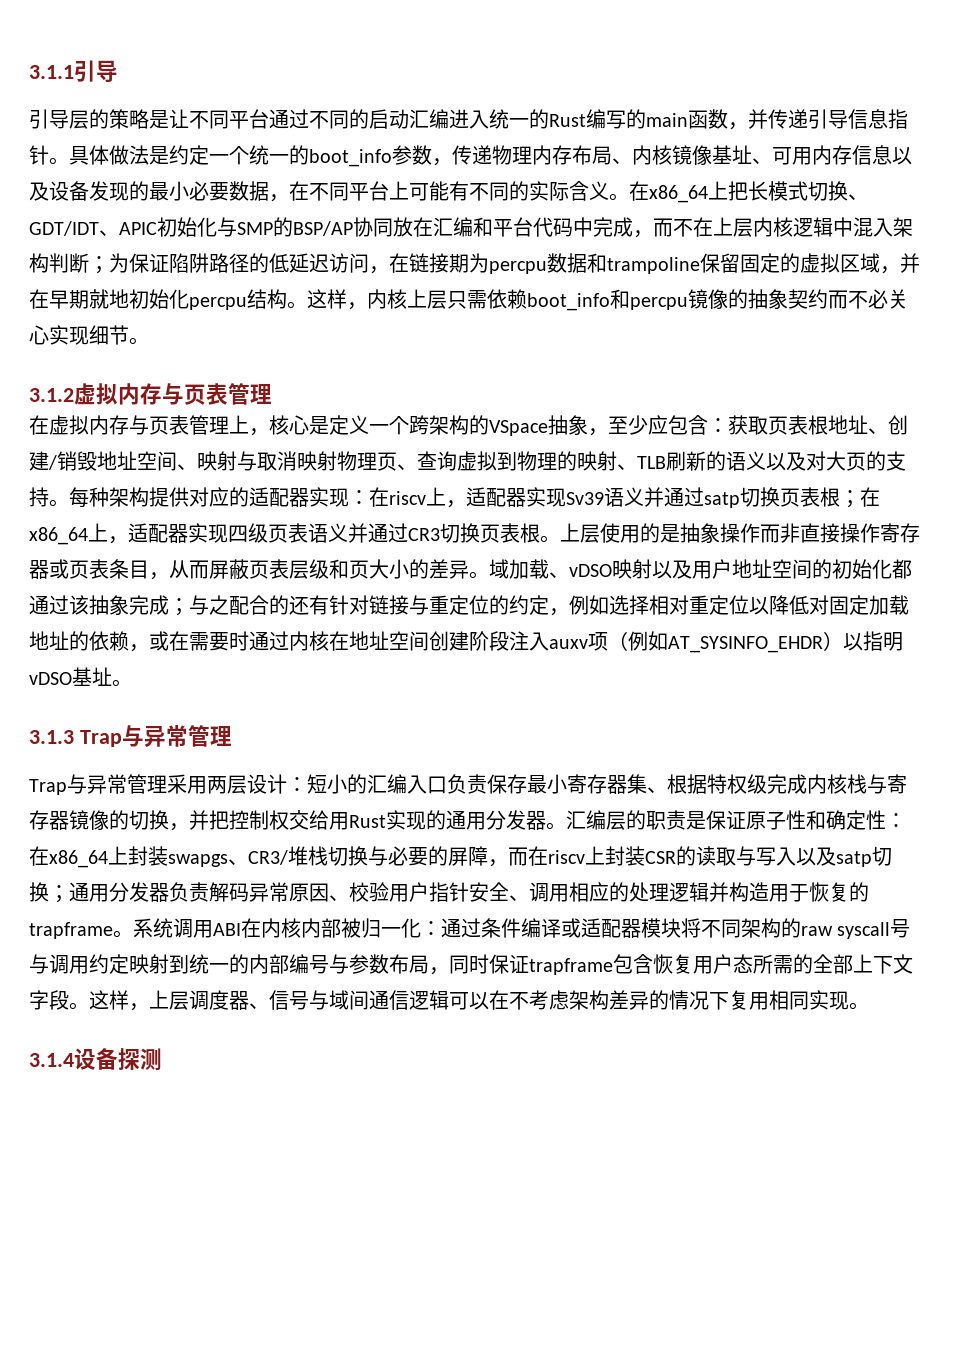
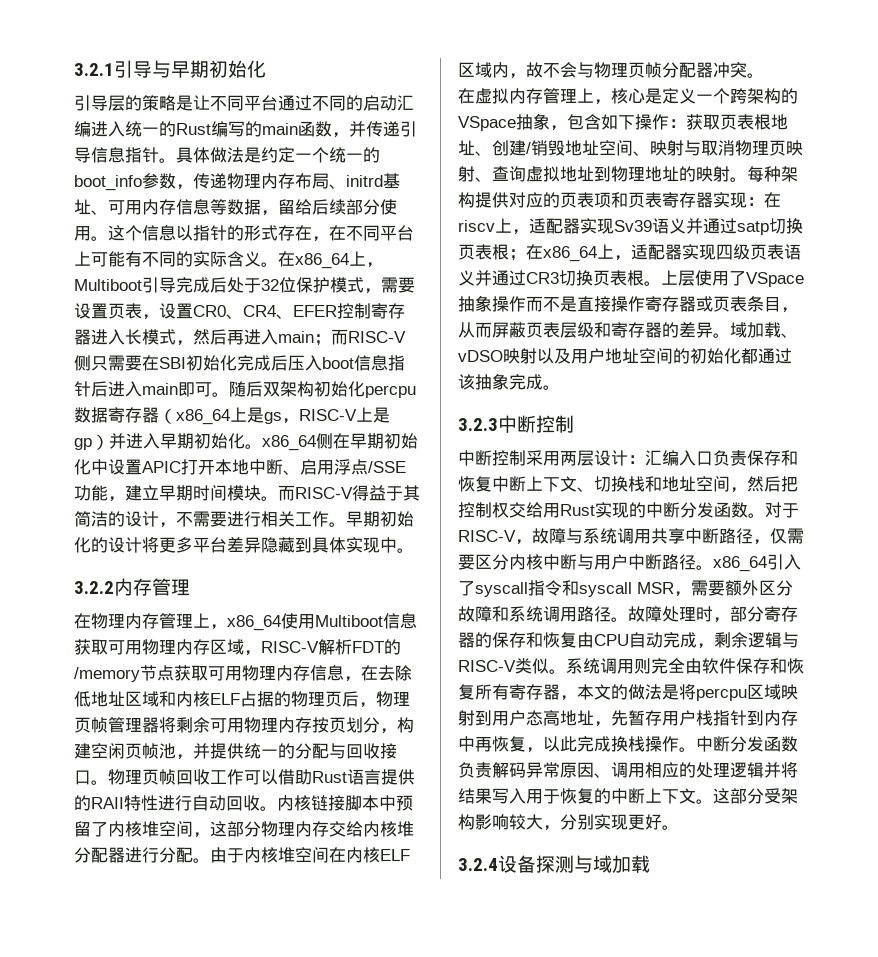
[29,60,118,82] 3.1.1引导 -> [74,60,266,78] 3.2.1引导与早期初始化
[632,145,712,165] 内核镜像 -> [346,175,383,187] initrd
[892,147,912,165] [29,181,269,201] 以及设备发现的最小必要数据 -> [210,199,397,216] [74,225,312,241] 等数据，留给后续部分使用。这个信息以指针的形式存在
[728,181,868,201] [29,217,913,238] [29,253,920,274] [29,289,908,311] [29,325,149,345] [29,383,272,405] 把长模式切换、GDT/IDT、APIC初始化与SMP的BSP/AP协同放在汇编和平台代码中完成，而不在上层内核逻辑中混入架构判断；为保证陷阱路径的低延迟访问，在链接期为percpu数据和trampoline保留固定的虚拟区域，并在早期就地初始化percpu结构。这样，内核上层只需依赖boot_info和percpu镜像的抽象契约而不必关心实现细节。 // 3.1.2虚拟内存与页表管理 -> [366,262,383,268] [74,277,415,294] [74,303,405,320] [74,329,406,346] [74,355,405,371] [74,381,416,398] [74,407,390,425] [74,433,418,451] [74,459,406,475] [74,485,420,502] [74,511,414,528] [74,537,414,553] [74,578,190,596] [74,613,417,631] [74,639,401,656] [74,665,412,682] [74,691,410,708] [74,717,414,734] [74,743,397,760] [74,769,415,785] [74,795,413,811] [74,821,414,838] [74,847,410,863] [458,62,764,79] ，Multiboot引导完成后处于32位保护模式，需要设置页表，设置CR0、CR4、EFER控制寄存器进入长模式，然后再进入main；而RISC-V侧只需要在SBI初始化完成后压入boot信息指针后进入main即可。随后双架构初始化percpu数据寄存器（x86_64上是gs，RISC-V上是gp）并进入早期初始化。x86_64侧在早期初始化中设置APIC打开本地中断、启用浮点/SSE功能，建立早期时间模块。而RISC-V得益于其简洁的设计，不需要进行相关工作。早期初始化的设计将更多平台差异隐藏到具体实现中。 // 3.2.2内存管理 // 在物理内存管理上，x86_64使用Multiboot信息获取可用物理内存区域，RISC-V解析FDT的/memory节点获取可用物理内存信息，在去除低地址区域和内核ELF占据的物理页后，物理页帧管理器将剩余可用物理内存按页划分，构建空闲页帧池，并提供统一的分配与回收接口。物理页帧回收工作可以借助Rust语言提供的RAII特性进行自动回收。内核链接脚本中预留了内核堆空间，这部分物理内存交给内核堆分配器进行分配。由于内核堆空间在内核ELF区域内，故不会与物理页帧分配器冲突。
[129,415,189,435] 与页表 -> (543, 96) none
[608,415,708,435] 至少应包含 -> [567,114,669,130] 包含如下操作
[297,451,906,471] [29,487,49,507] 映射物理页、查询虚拟到物理的映射、TLB刷新的语义以及对大页的支持 -> [735,140,803,156] [458,166,730,182] 物理页映射、查询虚拟地址到物理地址的映射
[249,487,289,507] 适配 -> [560,192,696,208] 页表项和页表寄存
[640,523,680,543] 的是 -> [729,271,804,287] 了VSpace
[780,523,800,543] 非 -> [543,296,577,312] 不是
[349,559,409,579] 页大小 -> [611,322,662,338] 寄存器
[169,595,909,616] [29,631,903,653] [29,667,132,687] [29,725,232,748] [29,774,167,795] ；与之配合的还有针对链接与重定位的约定，例如选择相对重定位以降低对固定加载地址的依赖，或在需要时通过内核在地址空间创建阶段注入auxv项（例如AT_SYSINFO_EHDR）以指明vDSO基址。 // 3.1.3 Trap与异常管理 // Trap与异常管理 -> [543,385,560,390] [458,415,574,433] [458,450,526,466] 。 // 3.2.3中断控制 // 中断控制
[307,774,367,794] 短小的 -> (645, 459) none
[527,774,907,794] [29,810,209,831] 最小寄存器集、根据特权级完成内核栈与寄存器镜像的切换，并 -> [781,450,798,466] [458,476,781,493] 和恢复中断上下文、切换栈和地址空间，然后
[446,810,906,830] [29,846,892,868] [29,882,169,903] 通用分发器。汇编层的职责是保证原子性和确定性：在x86_64上封装swapgs、CR3/堆栈切换与必要的屏障，而在riscv上封装CSR的读取与写入以及satp切换；通用分发器 -> [646,502,799,518] [458,528,804,545] [458,554,801,572] [458,580,793,597] [458,606,798,623] [458,632,799,649] [458,658,804,674] [458,684,798,701] [458,710,798,727] [458,736,798,753] 中断分发函数。对于RISC-V，故障与系统调用共享中断路径，仅需要区分内核中断与用户中断路径。x86_64引入了syscall指令和syscall MSR，需要额外区分故障和系统调用路径。故障处理时，部分寄存器的保存和恢复由CPU自动完成，剩余逻辑与RISC-V类似。系统调用则完全由软件保存和恢复所有寄存器，本文的做法是将percpu区域映射到用户态高地址，先暂存用户栈指针到内存中再恢复，以此完成换栈操作。中断分发函数
[349,882,529,902] 校验用户指针安全、 -> (611, 775) none
[729,882,869,902] [29,918,911,939] [29,954,913,975] [29,990,869,1011] [29,1053,74,1067] 构造用于恢复的trapframe。系统调用ABI在内核内部被归一化：通过条件编译或适配器模块将不同架构的raw syscall号与调用约定映射到统一的内部编号与参数布局，同时保证trapframe包含恢复用户态所需的全部上下文字段。这样，上层调度器、信号与域间通信逻辑可以在不考虑架构差异的情况下复用相同实现。 // 3.1.4 -> [781,762,798,778] [458,788,798,804] [458,814,679,831] [458,858,498,871] 将结果写入用于恢复的中断上下文。这部分受架构影响较大，分别实现更好。 // 3.2.4
(162, 1059) none -> [574,855,650,873] 与域加载

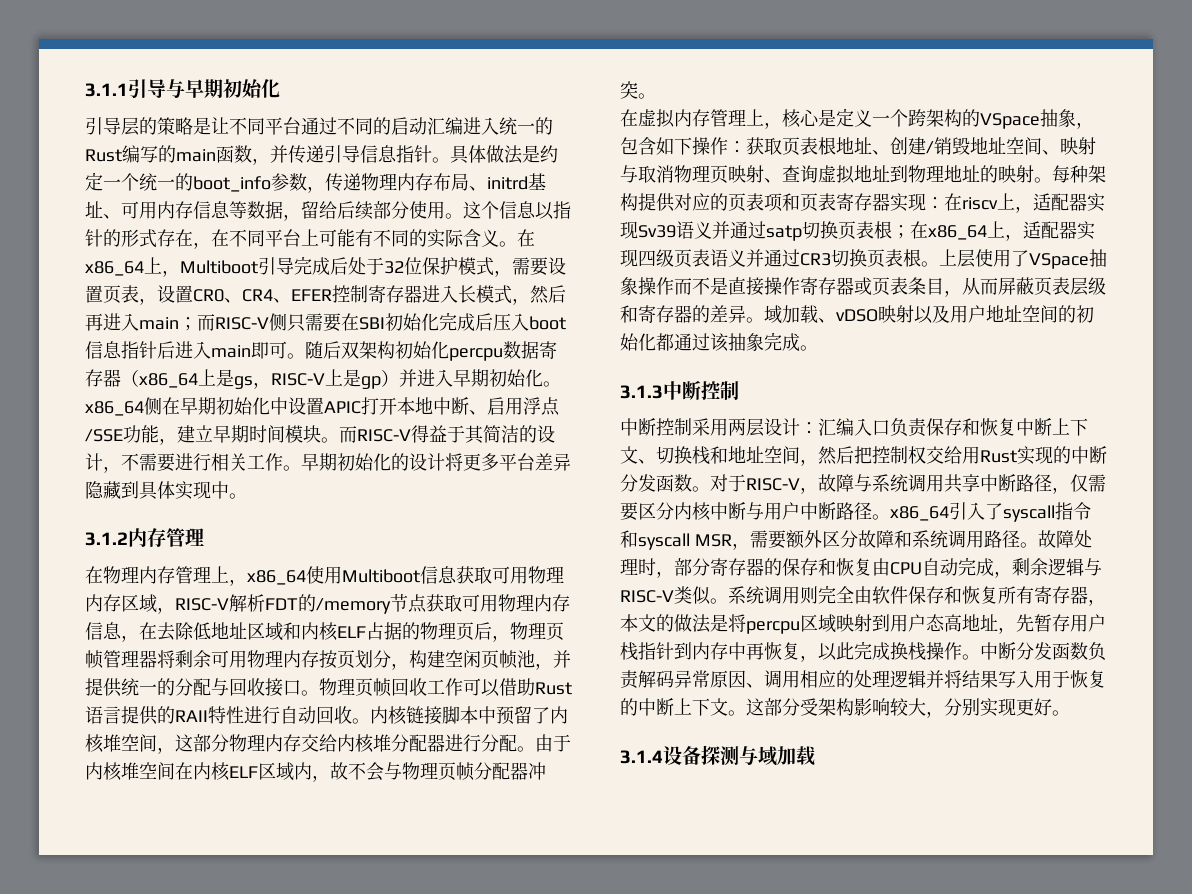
[74,63,114,76] 3.2.1 -> [85,83,128,97] 3.1.1
[74,581,114,594] 3.2.2 -> [85,532,128,546] 3.1.2
[458,418,498,431] 3.2.3 -> [620,385,663,399] 3.1.3
[458,858,498,871] 3.2.4 -> [620,750,663,764] 3.1.4

